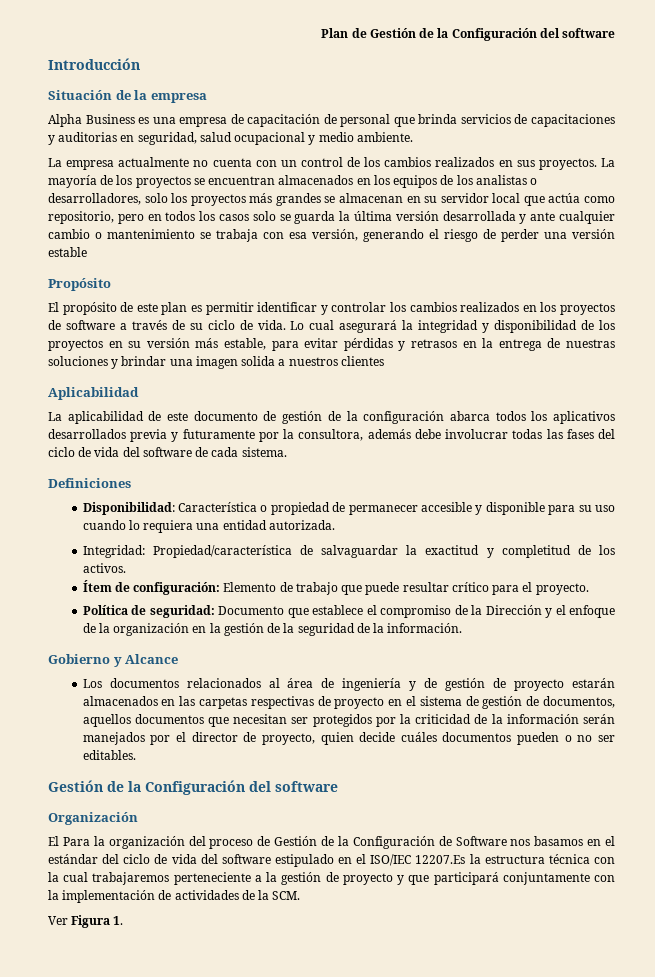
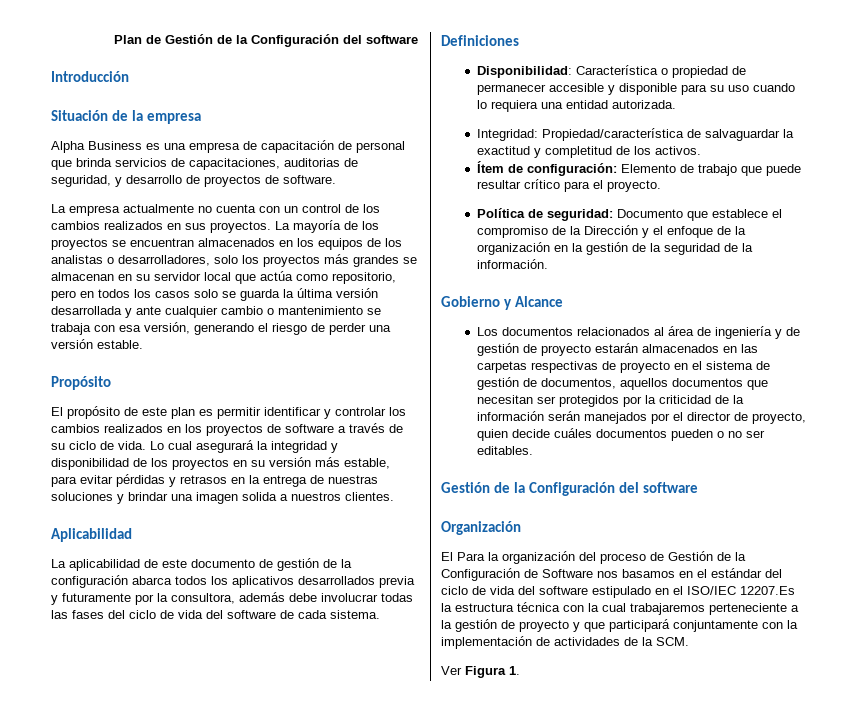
[531,114,616,127] [48,132,413,145] capacitaciones y auditorias en seguridad, salud ocupacional y medio ambiente. -> [189,158,358,170] [51,175,336,187] capacitaciones, auditorias de seguridad, y desarrollo de proyectos de software.
[48,247,87,257] estable -> [97,340,143,349] estable.
[340,356,384,366] clientes -> [345,492,394,501] clientes.

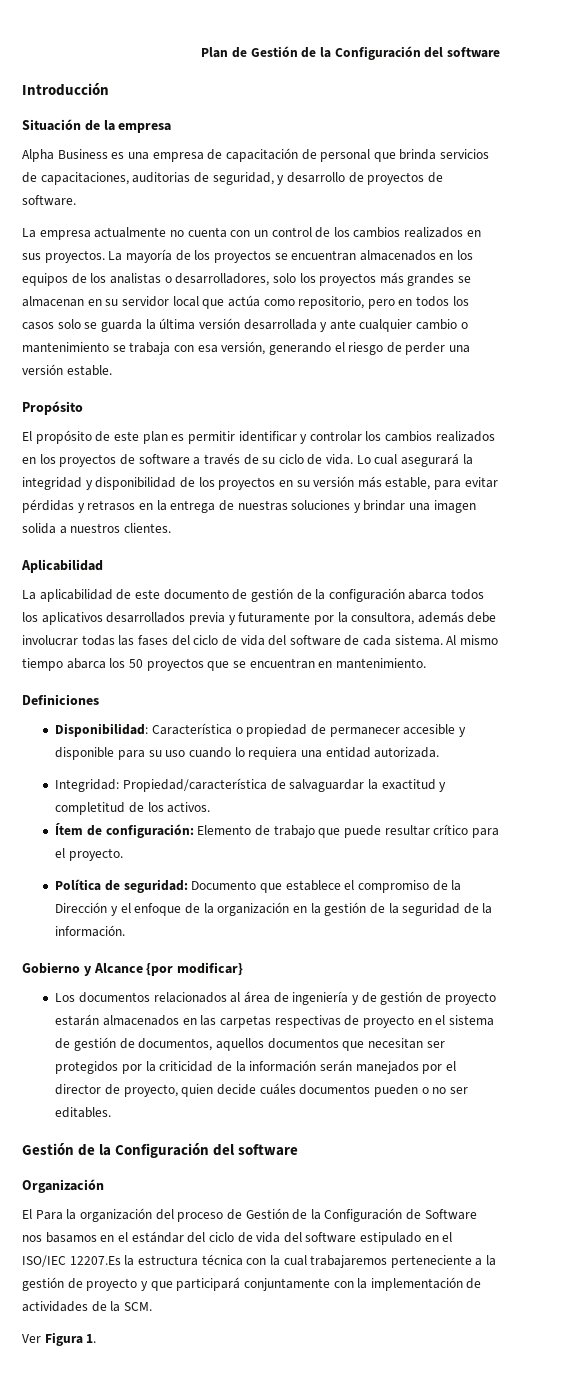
(380, 614) none -> [446,635,499,645] [22,658,426,671] Al mismo tiempo abarca los 50 proyectos que se encuentran en mantenimiento.
(563, 301) none -> [146,962,244,976] {por modificar}

